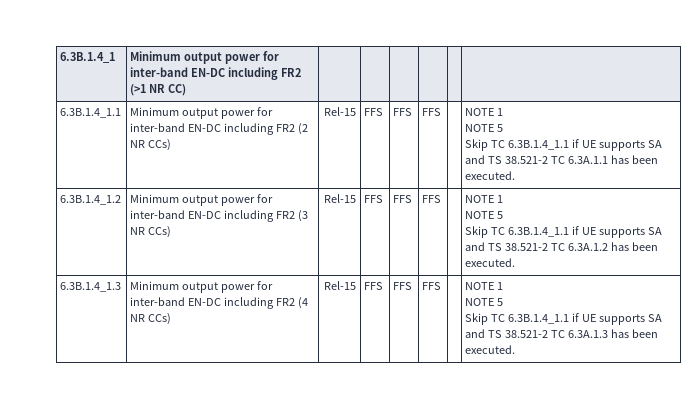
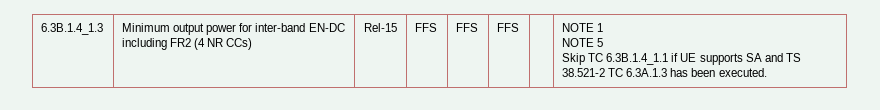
[60,52,116,63] [130,51,280,64] [130,67,302,80] [130,84,187,96] [60,108,122,118] [130,107,274,119] [130,123,309,135] [130,139,172,151] [323,107,356,116] [364,108,384,116] [393,108,413,116] [422,108,442,116] [465,108,504,116] [465,124,504,132] [465,139,663,151] [465,155,659,164] [465,171,516,180] [60,195,122,205] [130,194,274,206] [130,210,309,222] [130,226,172,238] [323,194,356,203] [364,195,384,203] [393,195,413,203] [422,195,442,203] [465,195,504,203] [465,211,504,219] [465,226,663,238] [465,242,659,251] [465,258,516,267] 6.3B.1.4_1 | Minimum output power for inter-band EN-DC including FR2 (>1 NR CC) | | | | | | // 6.3B.1.4_1.1 | Minimum output power for inter-band EN-DC including FR2 (2 NR CCs) | Rel-15 | FFS | FFS | FFS | | NOTE 1 // NOTE 5 // Skip TC 6.3B.1.4_1.1 if UE supports SA and TS 38.521-2 TC 6.3A.1.1 has been executed. // 6.3B.1.4_1.2 | Minimum output power for inter-band EN-DC including FR2 (3 NR CCs) | Rel-15 | FFS | FFS | FFS | | NOTE 1 // NOTE 5 // Skip TC 6.3B.1.4_1.1 if UE supports SA and TS 38.521-2 TC 6.3A.1.2 has been executed. // -> (41, 29) none

